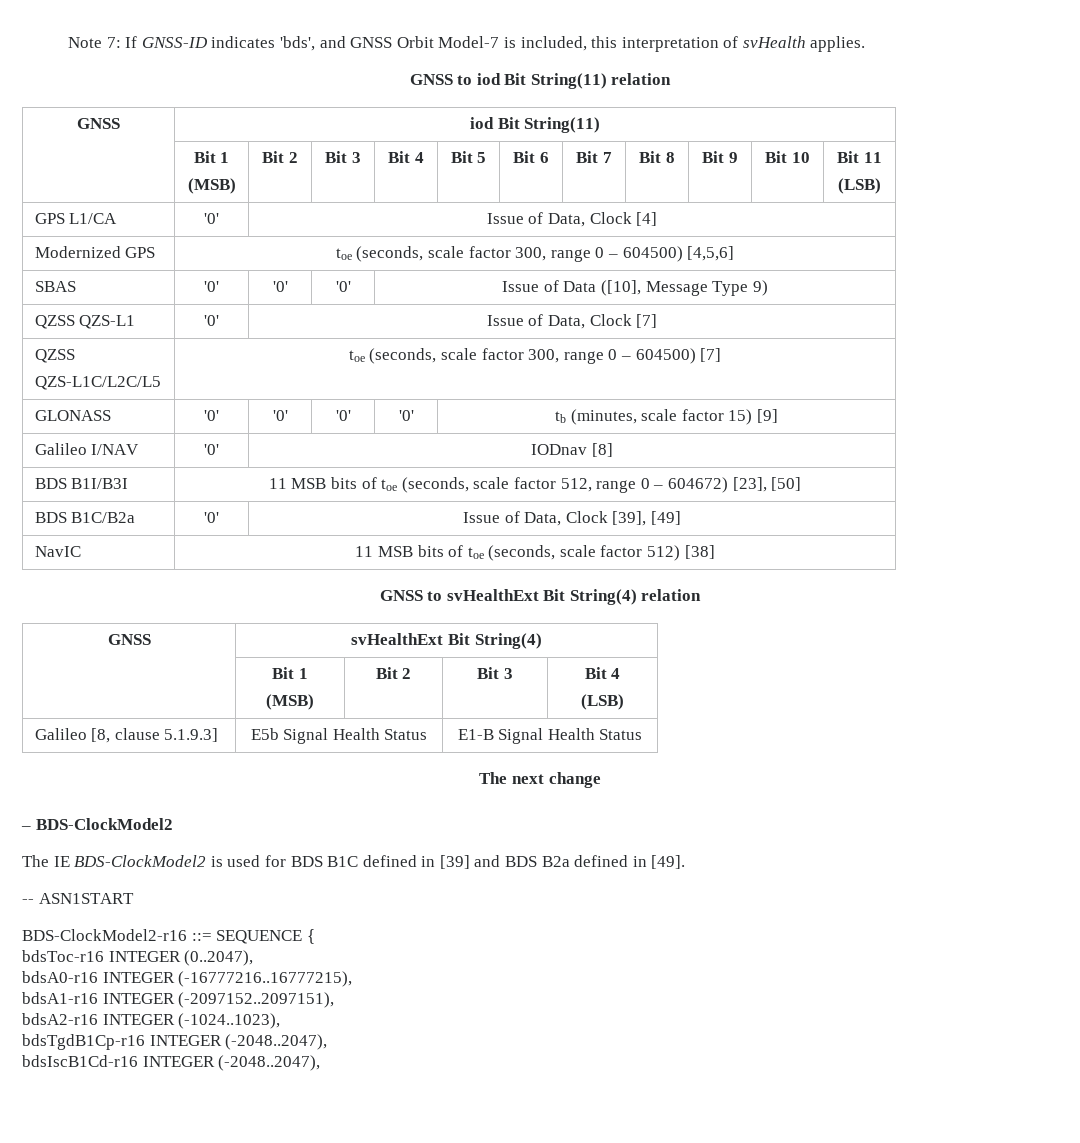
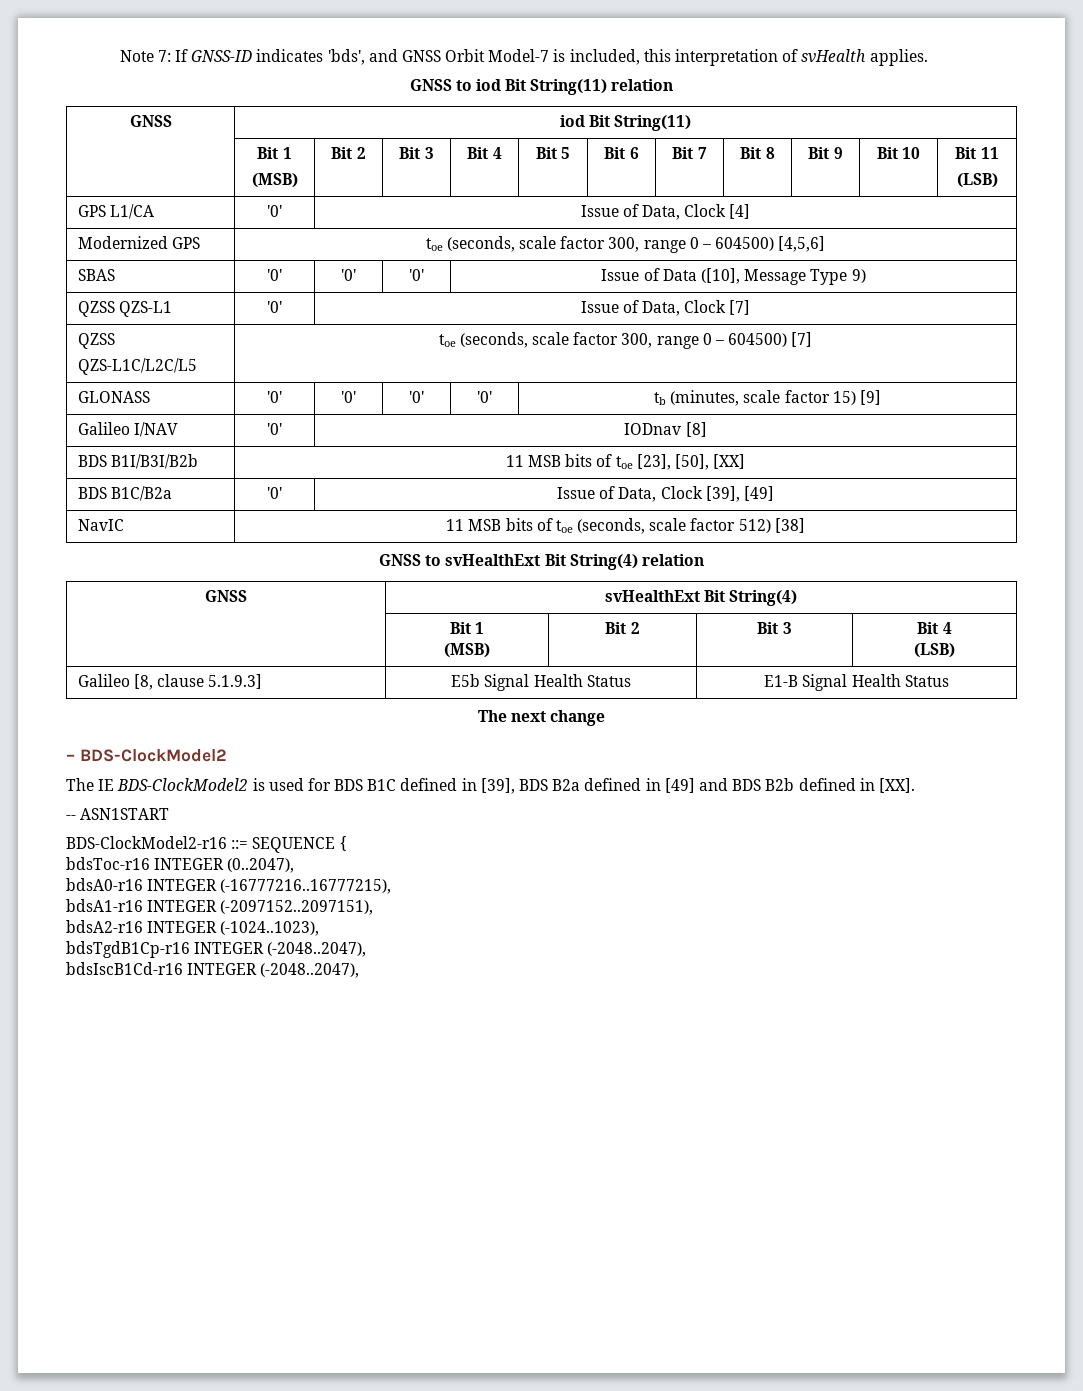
[71,478,129,489] [268,477,802,493] B1I/B3I | 11 MSB bits of toe (seconds, scale factor 512, range 0 – 604672) [23], [50] -> [110,454,198,469] [505,454,746,470] B1I/B3I/B2b | 11 MSB bits of toe [23], [50], [XX]
[439,855,501,869] [39] and -> [480,778,515,794] [39],
[651,855,686,869] [49]. -> [664,778,915,793] [49] and BDS B2b defined in [XX].

